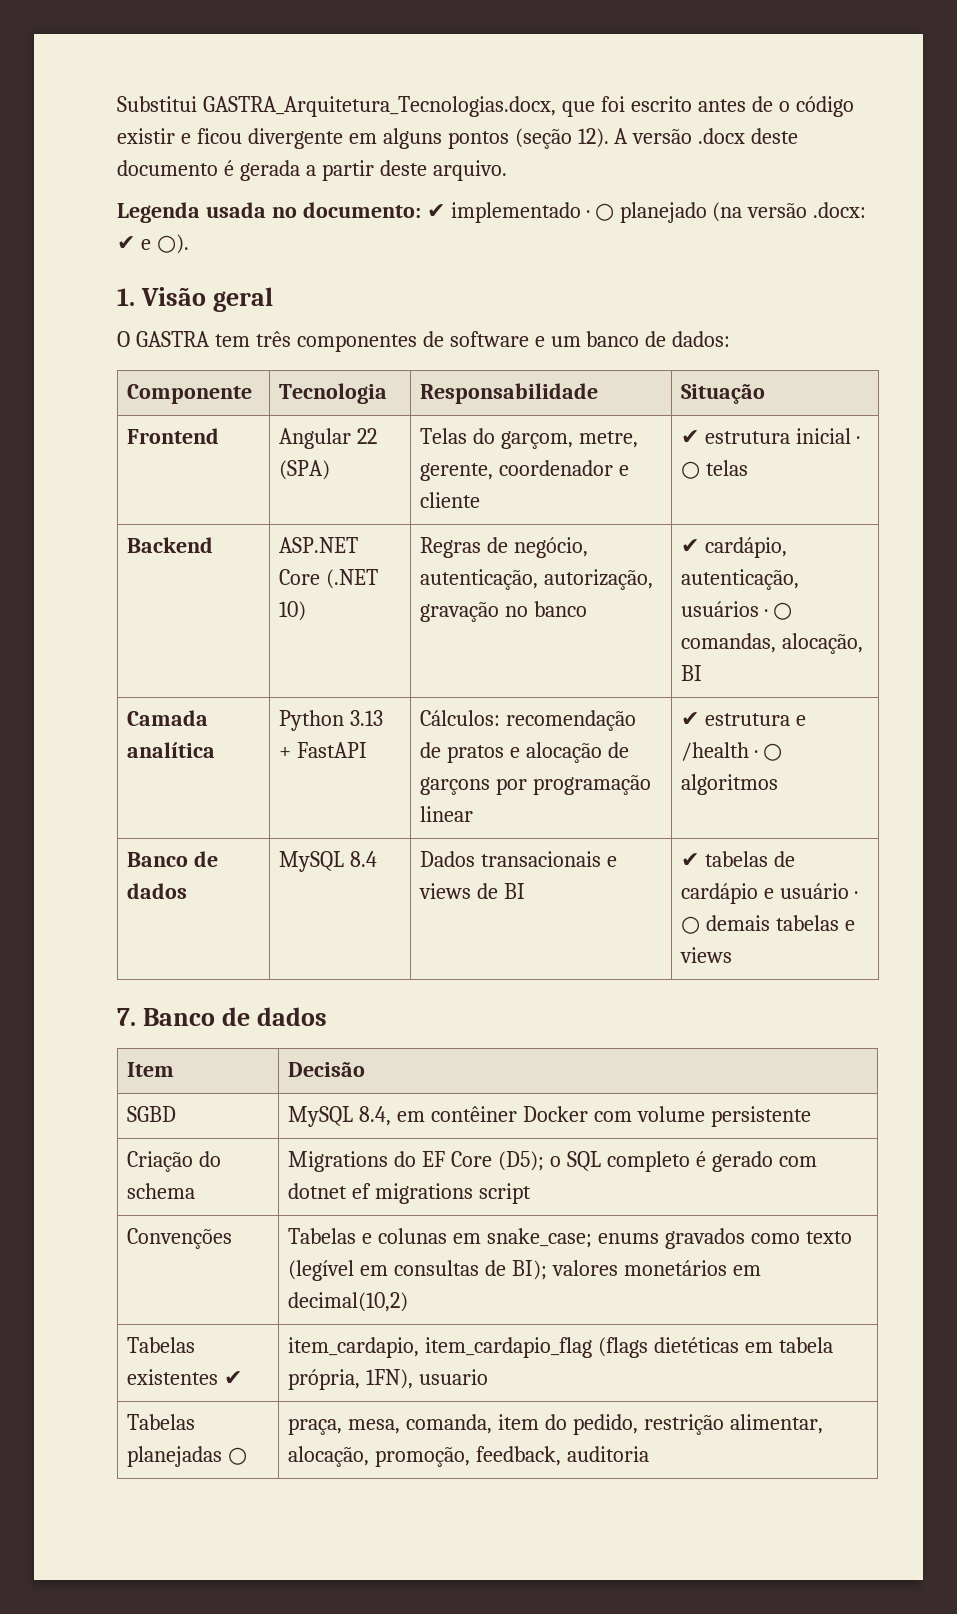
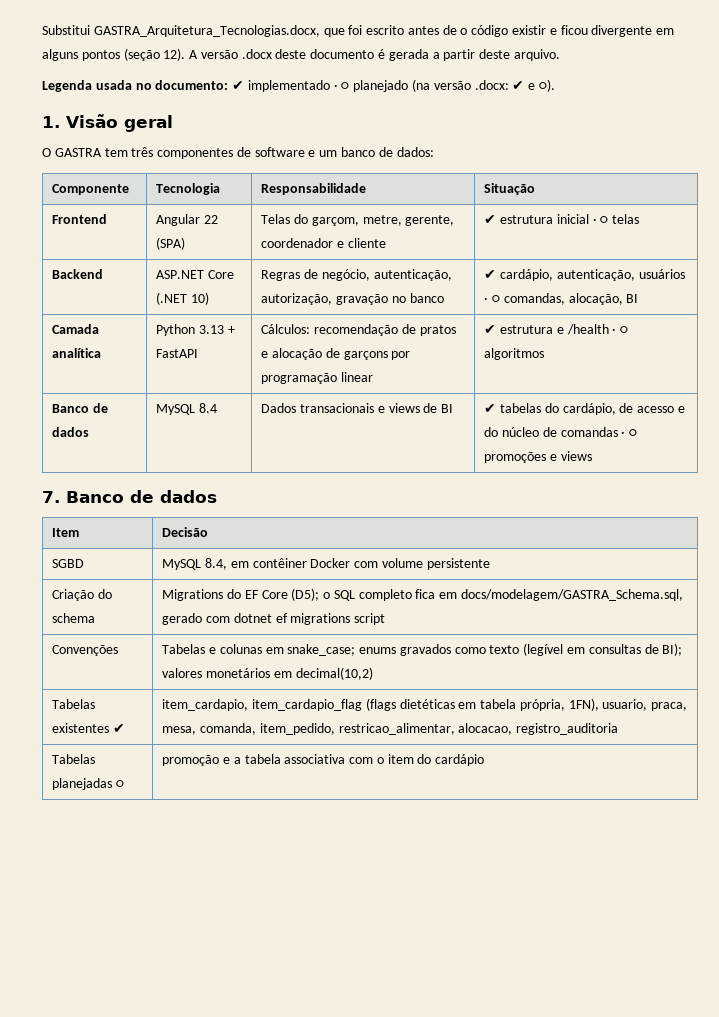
[774,851,796,867] [681,883,859,904] [681,915,840,934] de cardápio e usuário · ○ demais tabelas -> [544,403,685,415] [484,427,638,437] [484,452,547,463] do cardápio, de acesso e do núcleo de comandas · ○ promoções
[695,1151,706,1167] é -> [415,589,684,601] fica em docs/modelagem/GASTRA_Schema.sql,
[419,1369,489,1385] [127,1414,196,1430] [127,1446,248,1467] [288,1414,823,1435] [288,1446,650,1467] usuario // Tabelas planejadas ○ | praça, mesa, comanda, item do pedido, restrição alimentar, alocação, promoção, feedback, auditoria -> [602,699,688,711] [162,723,619,735] [52,754,96,764] [52,778,124,790] [162,754,485,766] usuario, praca, mesa, comanda, item_pedido, restricao_alimentar, alocacao, registro_auditoria // Tabelas planejadas ○ | promoção e a tabela associativa com o item do cardápio

